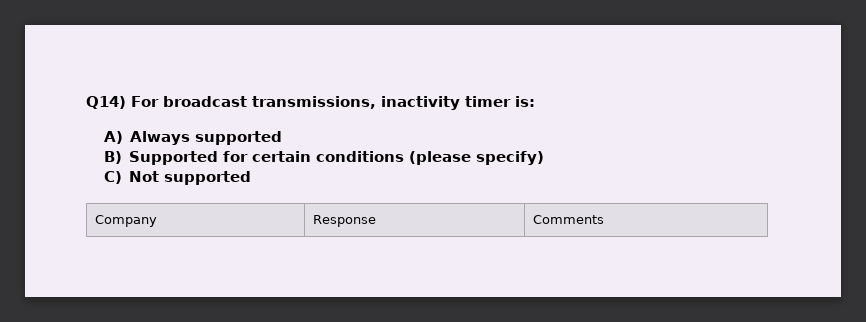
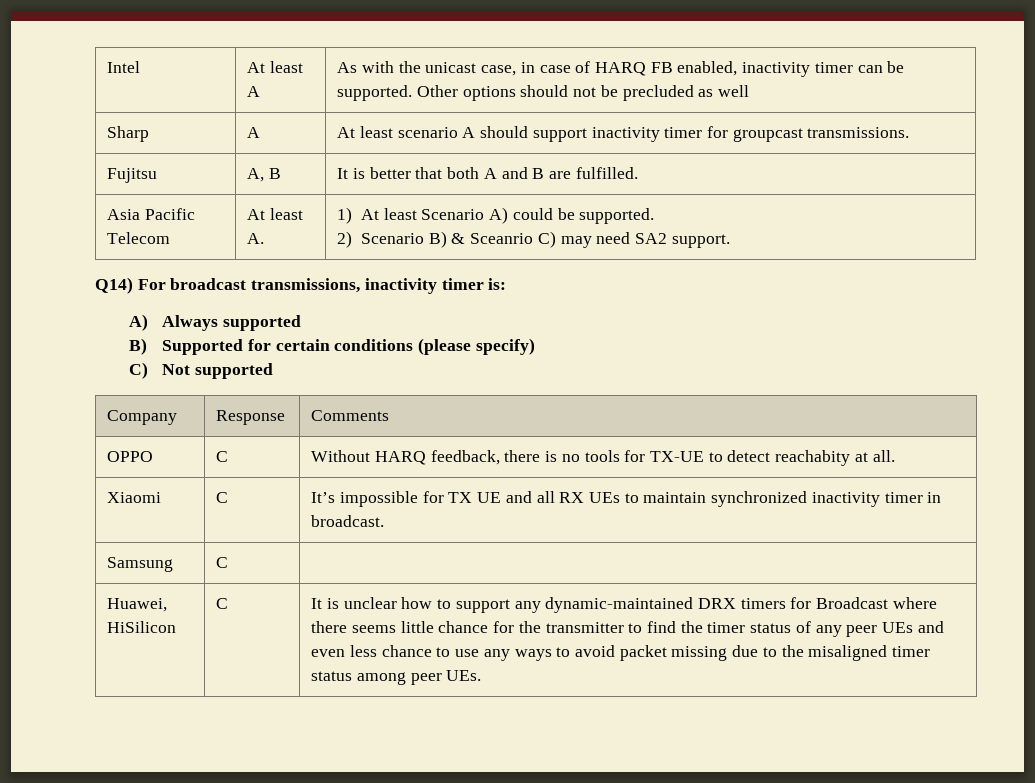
(86, 102) none -> [107,61,141,73] [247,61,303,73] [247,86,261,97] [337,61,905,77] [337,85,750,101] [107,126,150,142] [247,127,261,138] [337,126,910,142] [107,168,158,183] [247,168,281,182] [337,167,638,179] [107,208,195,220] [107,232,171,244] [247,208,303,220] [247,233,265,244] [337,207,655,224] [337,231,730,248] Intel | At least A | As with the unicast case, in case of HARQ FB enabled, inactivity timer can be supported. Other options should not be precluded as well // Sharp | A | At least scenario A should support inactivity timer for groupcast transmissions. // Fujitsu | A, B | It is better that both A and B are fulfilled. // Asia Pacific Telecom | At least A. | 1) At least Scenario A) could be supported. // 2) Scenario B) & Sceanrio C) may need SA2 support. //
(605, 219) none -> [107,451,154,462] [216,451,229,462] [311,450,895,466] [107,492,162,503] [216,492,229,503] [311,491,942,507] [311,515,385,527] [107,557,174,572] [216,557,229,568] [107,598,168,612] [107,621,177,633] [216,598,229,609] [311,597,937,613] [311,621,944,637] [311,645,931,661] [311,670,482,685] // OPPO | C | Without HARQ feedback, there is no tools for TX-UE to detect reachabity at all. // Xiaomi | C | It’s impossible for TX UE and all RX UEs to maintain synchronized inactivity timer in broadcast. // Samsung | C | // Huawei, HiSilicon | C | It is unclear how to support any dynamic-maintained DRX timers for Broadcast where there seems little chance for the transmitter to find the timer status of any peer UEs and even less chance to use any ways to avoid packet missing due to the misaligned timer status among peer UEs.

